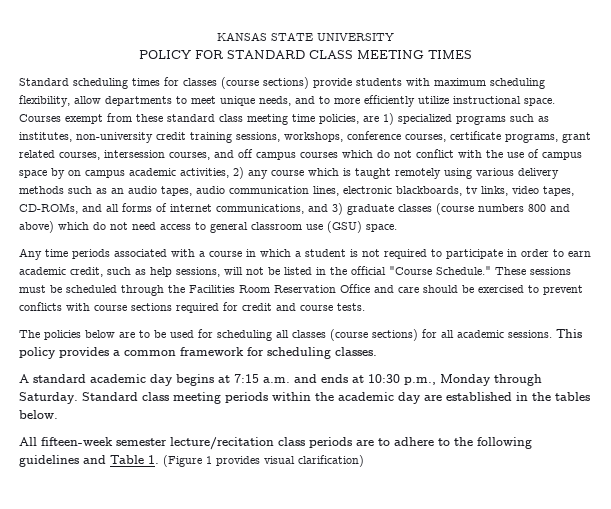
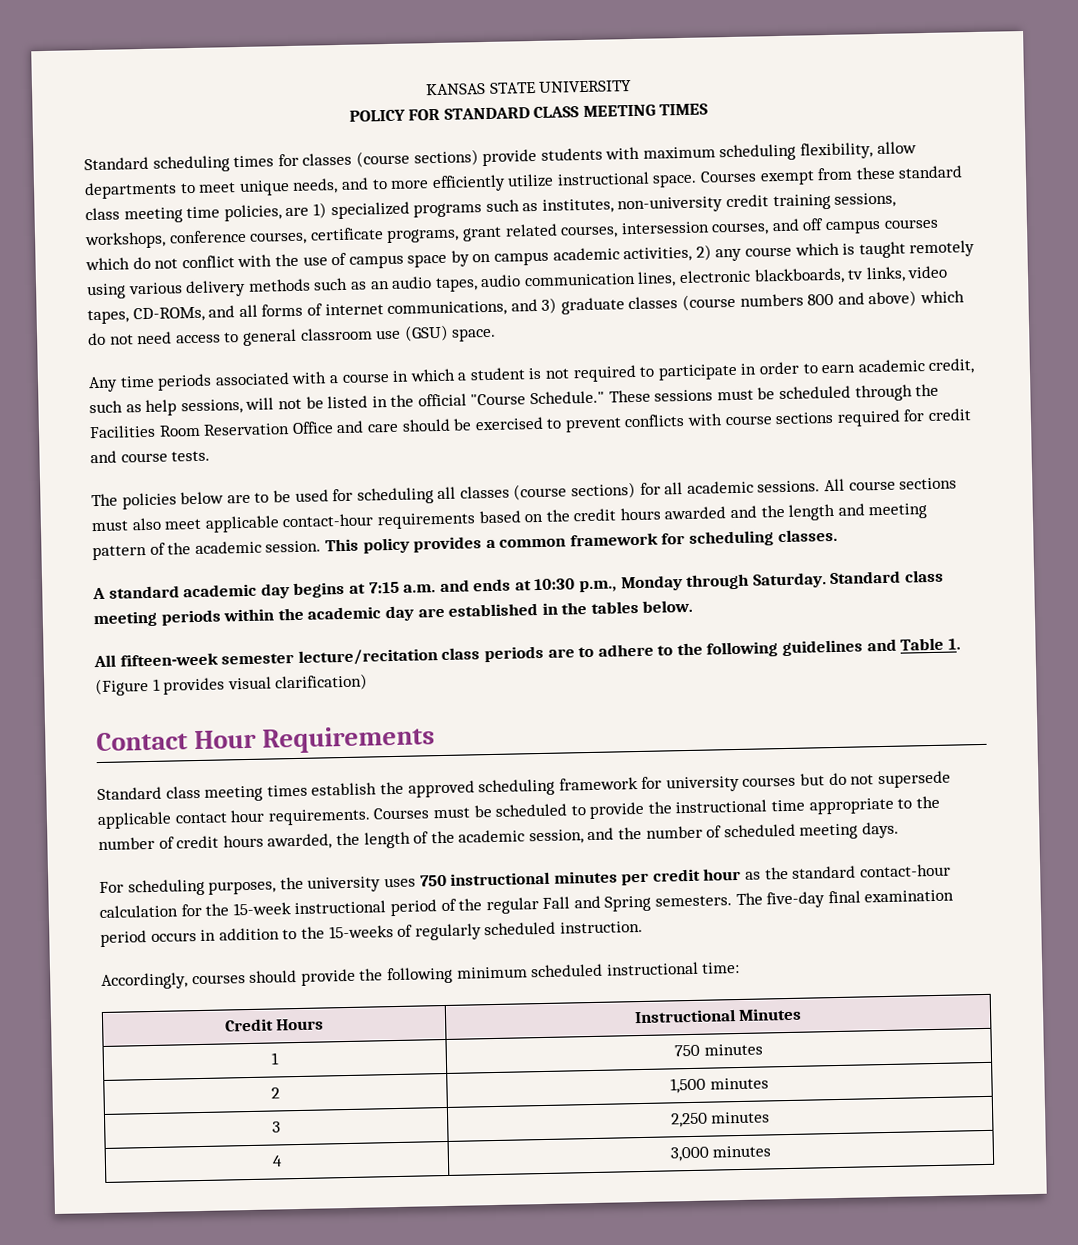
(552, 334) none -> [824,477,958,492] [91,503,928,533] [92,540,322,561] All course sections must also meet applicable contact-hour requirements based on the credit hours awarded and the length and meeting pattern of the academic session.
(364, 461) none -> [96,725,436,754] [97,770,951,802] [97,795,940,830] [98,821,900,851] [99,863,951,897] [99,889,955,919] [100,920,643,948] [101,961,741,991] [224,1018,325,1032] [633,1007,803,1024] [271,1052,279,1065] [674,1043,763,1057] [271,1087,280,1099] [670,1077,769,1094] [272,1121,281,1133] [670,1111,771,1128] [272,1155,283,1167] [669,1145,772,1162] // Contact Hour Requirements // Standard class meeting times establish the approved scheduling framework for university courses but do not supersede applicable contact hour requirements. Courses must be scheduled to provide the instructional time appropriate to the number of credit hours awarded, the length of the academic session, and the number of scheduled meeting days. // For scheduling purposes, the university uses 750 instructional minutes per credit hour as the standard contact-hour calculation for the 15-week instructional period of the regular Fall and Spring semesters. The five-day final examination period occurs in addition to the 15-weeks of regularly scheduled instruction. // Accordingly, courses should provide the following minimum scheduled instructional time: // Credit Hours | Instructional Minutes // 1 | 750 minutes // 2 | 1,500 minutes // 3 | 2,250 minutes // 4 | 3,000 minutes

